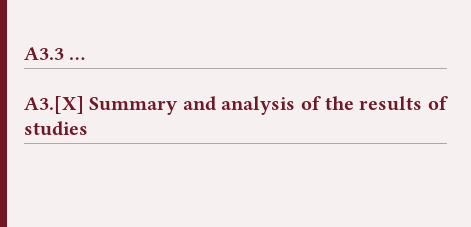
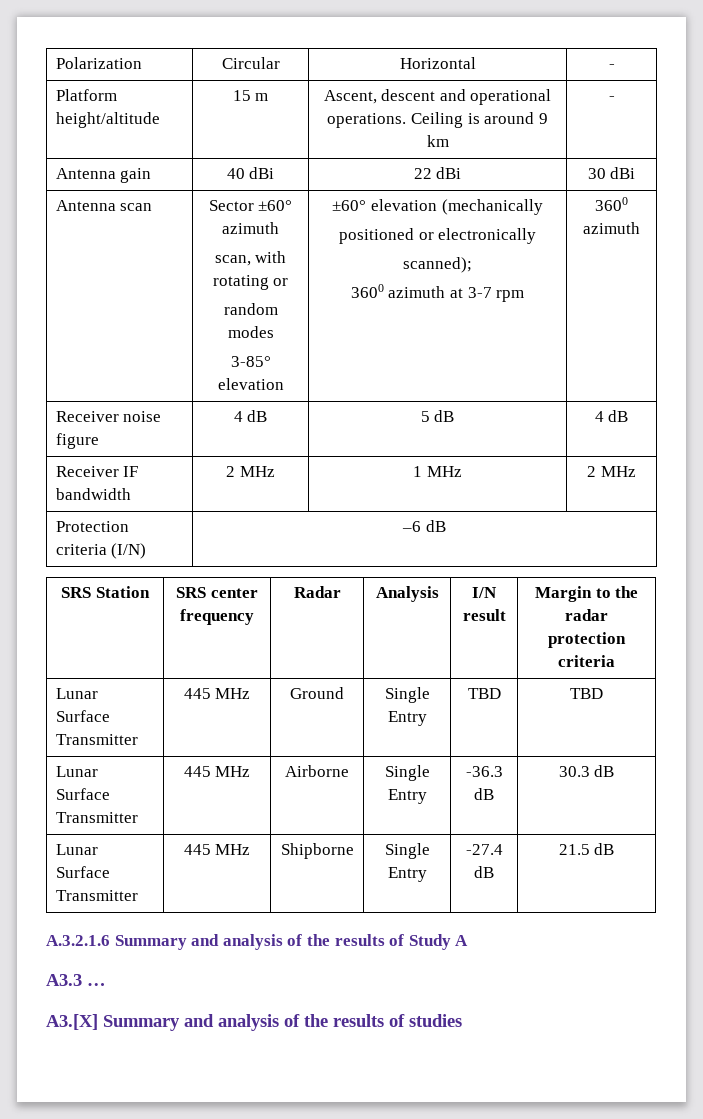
(24, 53) none -> [55,57,142,69] [221,57,280,69] [399,57,476,69] [608,64,615,69] [55,89,117,101] [55,112,160,128] [232,90,269,101] [323,89,552,105] [327,112,548,128] [426,135,449,147] [608,96,615,101] [55,168,152,183] [226,167,275,179] [413,167,462,179] [587,167,636,179] [55,200,153,211] [208,200,293,211] [222,222,279,234] [214,251,287,266] [212,275,289,290] [223,303,278,315] [227,326,274,338] [230,356,271,367] [217,378,284,390] [332,199,543,215] [338,228,537,244] [403,257,472,273] [350,284,525,302] [595,197,628,211] [583,222,640,234] [55,411,162,422] [55,433,99,449] [233,410,268,422] [420,410,455,422] [594,410,629,422] [55,466,139,477] [55,488,131,500] [226,466,275,477] [413,466,462,477] [587,466,636,477] [55,521,129,532] [55,543,147,559] [402,520,446,532] [61,586,150,598] [176,587,258,598] [180,609,254,625] [293,586,341,598] [375,586,439,602] [472,587,497,598] [462,609,506,621] [534,586,639,602] [565,609,608,621] [548,632,626,648] [558,655,615,667] [55,688,98,699] [55,710,110,722] [55,734,138,745] [183,688,251,699] [290,687,344,699] [384,687,430,703] [387,711,427,726] [467,688,501,699] [570,688,603,699] [55,766,98,777] [55,788,110,800] [55,812,138,823] [183,766,251,777] [285,765,349,777] [384,765,430,781] [387,789,427,804] [465,766,503,777] [474,788,494,800] [558,765,615,777] [55,844,98,855] [55,866,110,878] [55,890,138,901] [183,844,251,855] [280,843,354,859] [384,843,430,859] [387,867,427,882] [465,844,503,855] [474,866,494,878] [558,843,615,855] [46,934,469,950] Polarization | Circular | Horizontal | - // Platform height/altitude | 15 m | Ascent, descent and operational operations. Ceiling is around 9 km | - // Antenna gain | 40 dBi | 22 dBi | 30 dBi // Antenna scan | Sector ±60° azimuth // scan, with rotating or // random modes // 3-85° elevation | ±60° elevation (mechanically // positioned or electronically // scanned); // 3600 azimuth at 3-7 rpm | 3600 azimuth // Receiver noise figure | 4 dB | 5 dB | 4 dB // Receiver IF bandwidth | 2 MHz | 1 MHz | 2 MHz // Protection criteria (I/N) | ‒6 dB // SRS Station | SRS center frequency | Radar | Analysis | I/N result | Margin to the radar protection criteria // Lunar Surface Transmitter | 445 MHz | Ground | Single Entry | TBD | TBD // Lunar Surface Transmitter | 445 MHz | Airborne | Single Entry | -36.3 dB | 30.3 dB // Lunar Surface Transmitter | 445 MHz | Shipborne | Single Entry | -27.4 dB | 21.5 dB // A.3.2.1.6 Summary and analysis of the results of Study A //

